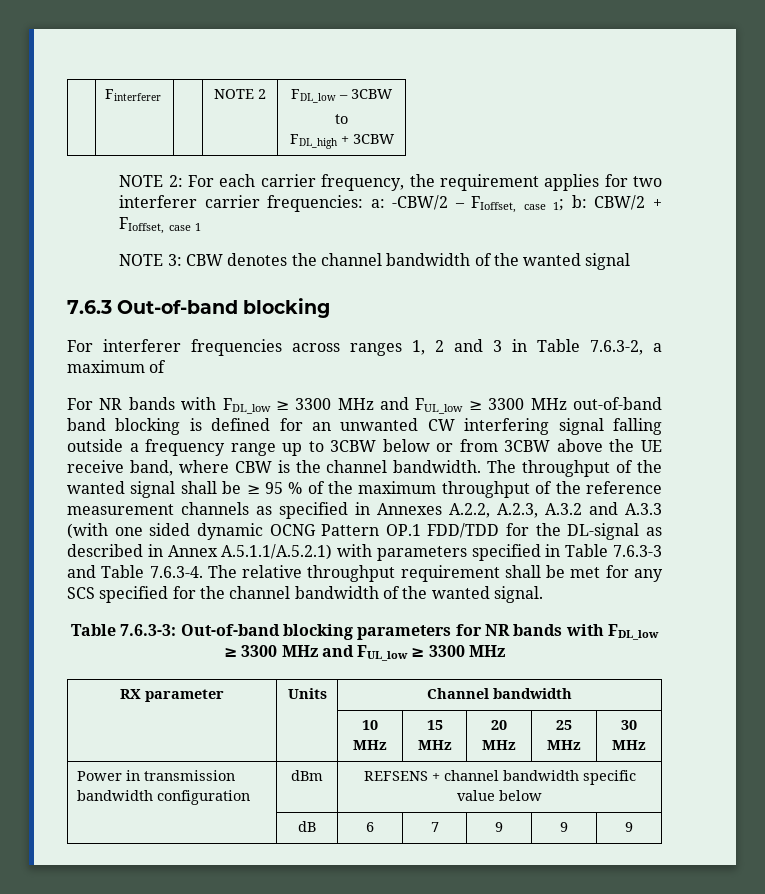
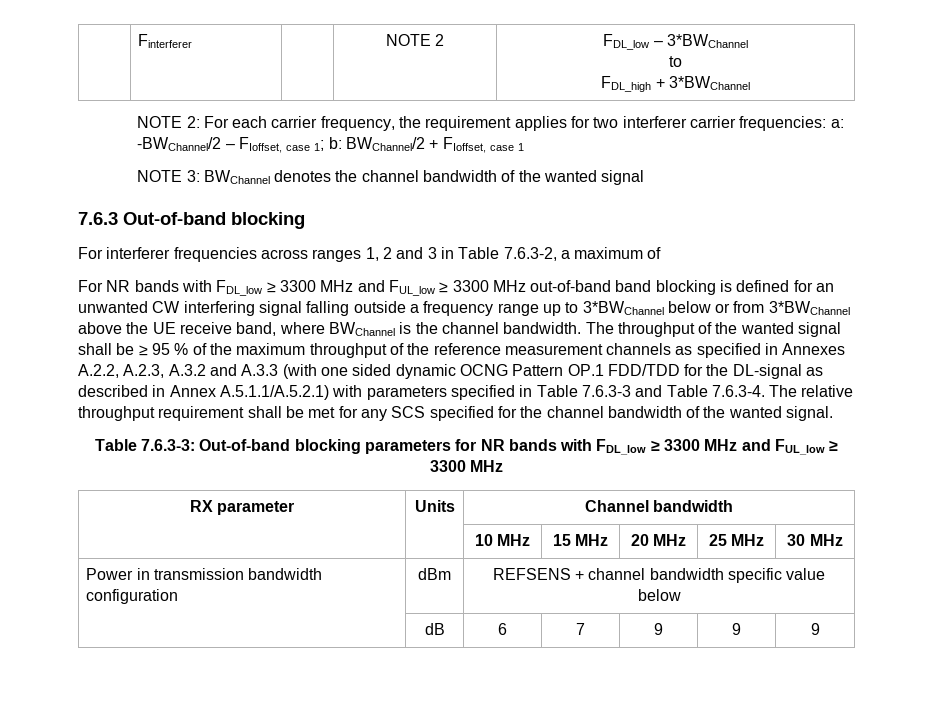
[351,89,393,99] 3CBW -> [666,34,748,48] 3*BWChannel
[352,134,395,144] 3CBW -> [668,76,750,90] 3*BWChannel
[392,195,449,210] -CBW/2 -> [137,137,222,151] -BWChannel/2
[594,195,646,210] CBW/2 -> [346,137,426,151] BWChannel/2
[185,254,223,266] CBW -> [203,170,270,184] BWChannel
[330,440,377,452] 3CBW -> [582,301,664,315] 3*BWChannel
[504,440,551,452] 3CBW -> [768,301,850,315] 3*BWChannel
[234,461,272,473] CBW -> [328,322,395,336] BWChannel

